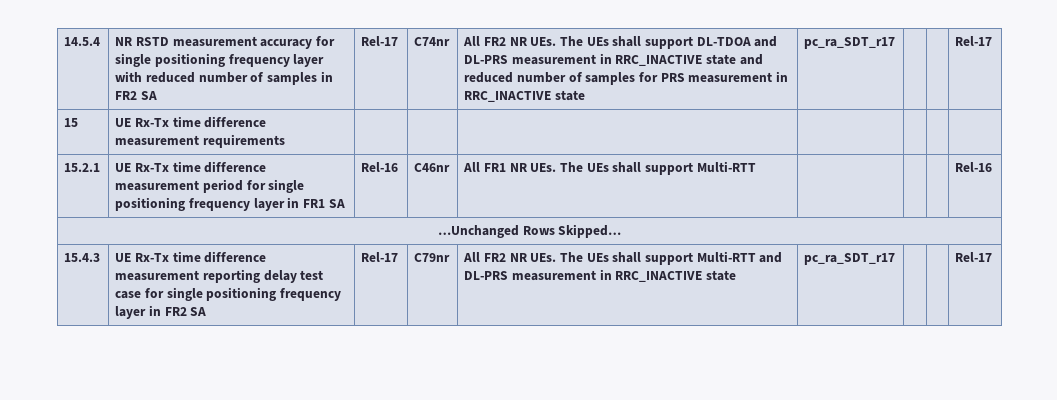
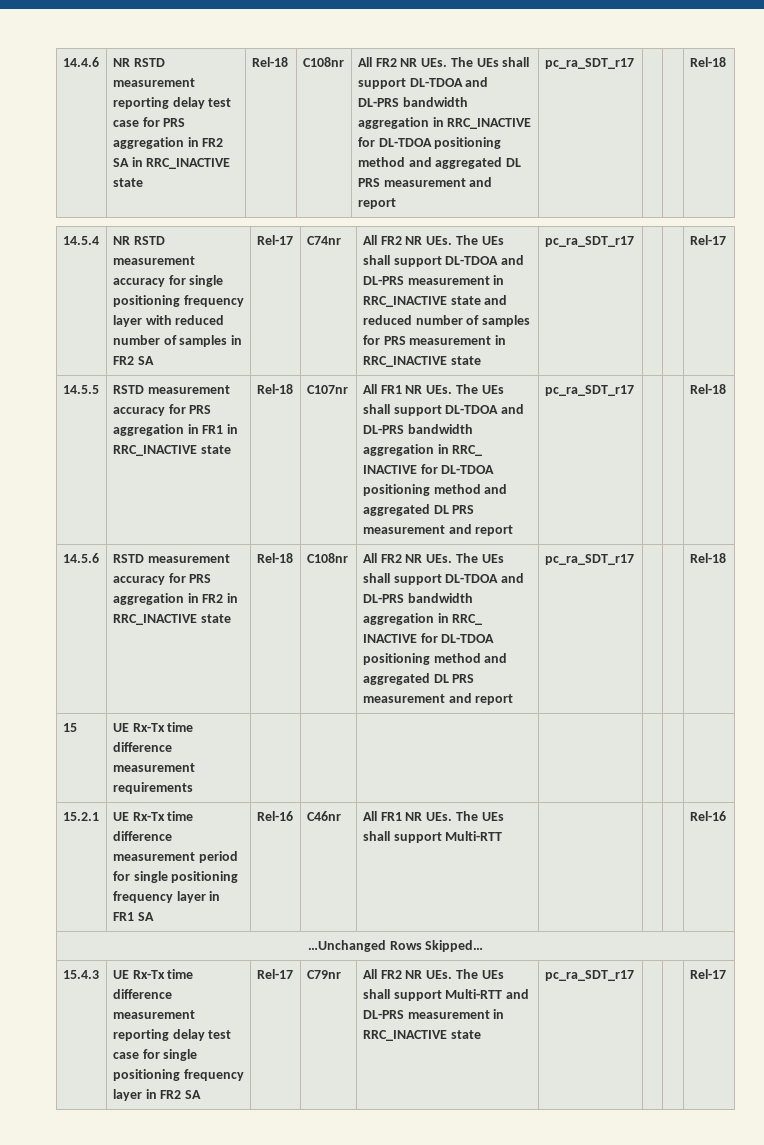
(64, 41) none -> [62,57,99,67] [112,58,165,67] [112,78,195,87] [112,97,232,109] [112,117,186,127] [112,137,224,149] [112,157,231,169] [112,178,143,187] [251,57,288,67] [302,57,344,67] [357,57,530,67] [357,77,489,89] [357,97,468,107] [357,117,532,129] [357,137,502,149] [357,157,522,169] [357,177,493,187] [357,198,396,209] [544,58,634,69] [689,57,726,67] 14.4.6 | NR RSTD measurement reporting delay test case for PRS aggregation in FR2 SA in RRC_INACTIVE state | Rel-18 | C108nr | All FR2 NR UEs. The UEs shall support DL-TDOA and DL-PRS bandwidth aggregation in RRC_INACTIVE for DL-TDOA positioning method and aggregated DL PRS measurement and report | pc_ra_SDT_r17 | | | Rel-18 //
(993, 41) none -> [62,385,99,394] [112,385,230,394] [112,404,212,416] [112,424,239,436] [112,445,231,456] [256,384,293,394] [306,385,348,394] [362,384,504,394] [362,404,525,416] [362,424,473,434] [362,444,483,456] [362,464,495,474] [362,484,508,496] [362,504,475,516] [362,524,514,536] [544,385,634,396] [689,384,726,394] [62,553,99,563] [112,554,230,563] [112,573,212,585] [112,593,239,605] [112,614,231,625] [256,553,293,563] [306,553,348,563] [362,553,504,563] [362,573,525,585] [362,593,473,603] [362,613,483,625] [362,633,495,643] [362,653,508,665] [362,673,475,685] [362,693,514,705] [544,554,634,565] [689,553,726,563] // 14.5.5 | RSTD measurement accuracy for PRS aggregation in FR1 in RRC_INACTIVE state | Rel-18 | C107nr | All FR1 NR UEs. The UEs shall support DL-TDOA and DL-PRS bandwidth aggregation in RRC_ INACTIVE for DL-TDOA positioning method and aggregated DL PRS measurement and report | pc_ra_SDT_r17 | | | Rel-18 // 14.5.6 | RSTD measurement accuracy for PRS aggregation in FR2 in RRC_INACTIVE state | Rel-18 | C108nr | All FR2 NR UEs. The UEs shall support DL-TDOA and DL-PRS bandwidth aggregation in RRC_ INACTIVE for DL-TDOA positioning method and aggregated DL PRS measurement and report | pc_ra_SDT_r17 | | | Rel-18

